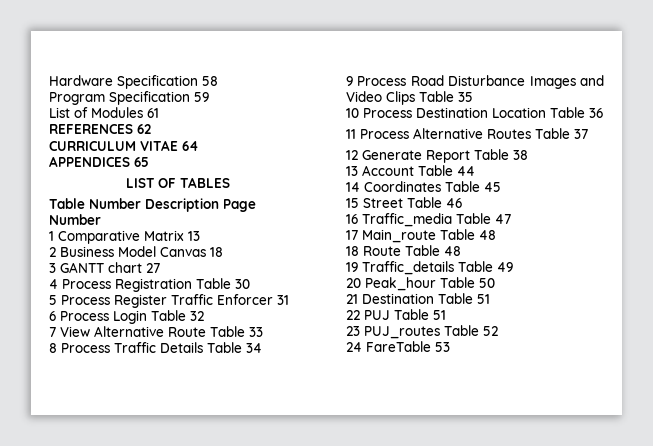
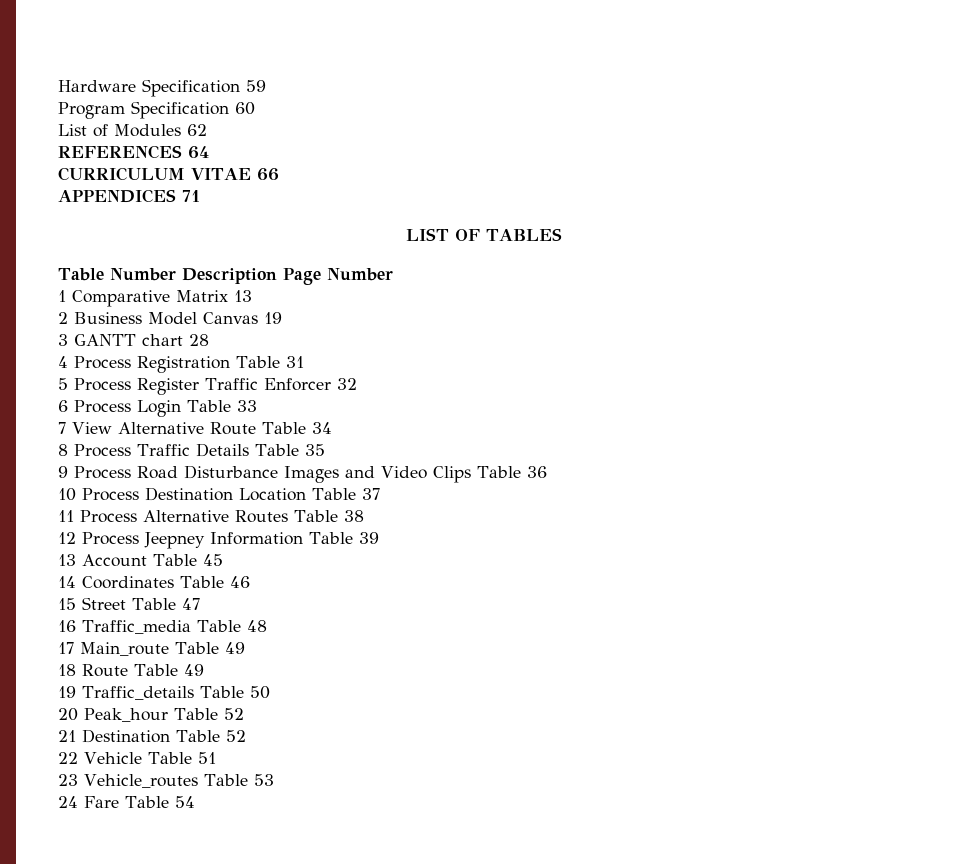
[202,76,218,86] 58 -> [246,80,266,92] 59
[194,92,209,102] 59 -> [235,102,255,115] 60
[147,108,159,118] 61 -> [187,124,207,136] 62
[137,124,151,134] 62 -> [188,146,209,159] 64
[182,141,199,151] 64 -> [256,168,279,181] 66
[134,157,149,167] 65 -> [182,190,200,202] 71
[210,247,223,257] 18 -> [264,312,282,324] 19
[146,263,160,273] 27 -> [189,334,209,346] 28
[235,279,250,289] 30 -> [285,356,304,368] 31
[277,295,289,305] 31 -> [336,378,357,390] 32
[190,311,204,321] 32 -> [236,400,257,412] 33
[249,327,263,337] 33 -> [311,422,332,434] 34
[246,343,262,353] 34 -> [304,444,325,456] 35
[458,92,473,102] 35 -> [526,466,547,478] 36
[589,108,603,118] 36 -> [361,488,380,500] 37
[574,129,588,139] 37 -> [343,510,364,522] 38
[362,149,528,163] Generate Report Table 38 -> [82,532,379,549] Process Jeepney Information Table 39
[457,166,475,176] 44 -> [202,554,223,566] 45
[484,182,501,192] 45 -> [229,576,250,588] 46
[446,198,462,208] 46 -> [181,598,200,610] 47
[495,214,511,224] 47 -> [246,620,267,632] 48
[479,230,496,240] 48 -> [224,642,245,654] 49
[444,246,461,256] 48 -> [183,664,204,676] 49
[497,262,513,272] 49 -> [249,686,270,699] 50
[479,278,495,288] 50 -> [223,708,244,720] 52
[477,294,490,304] 51 -> [225,730,246,742] 52
[364,310,390,320] PUJ -> [84,752,142,764] Vehicle
[364,325,498,339] [346,341,450,352] PUJ_routes Table 52 // 24 FareTable 53 -> [84,774,274,788] [58,796,195,808] Vehicle_routes Table 53 // 24 Fare Table 54

